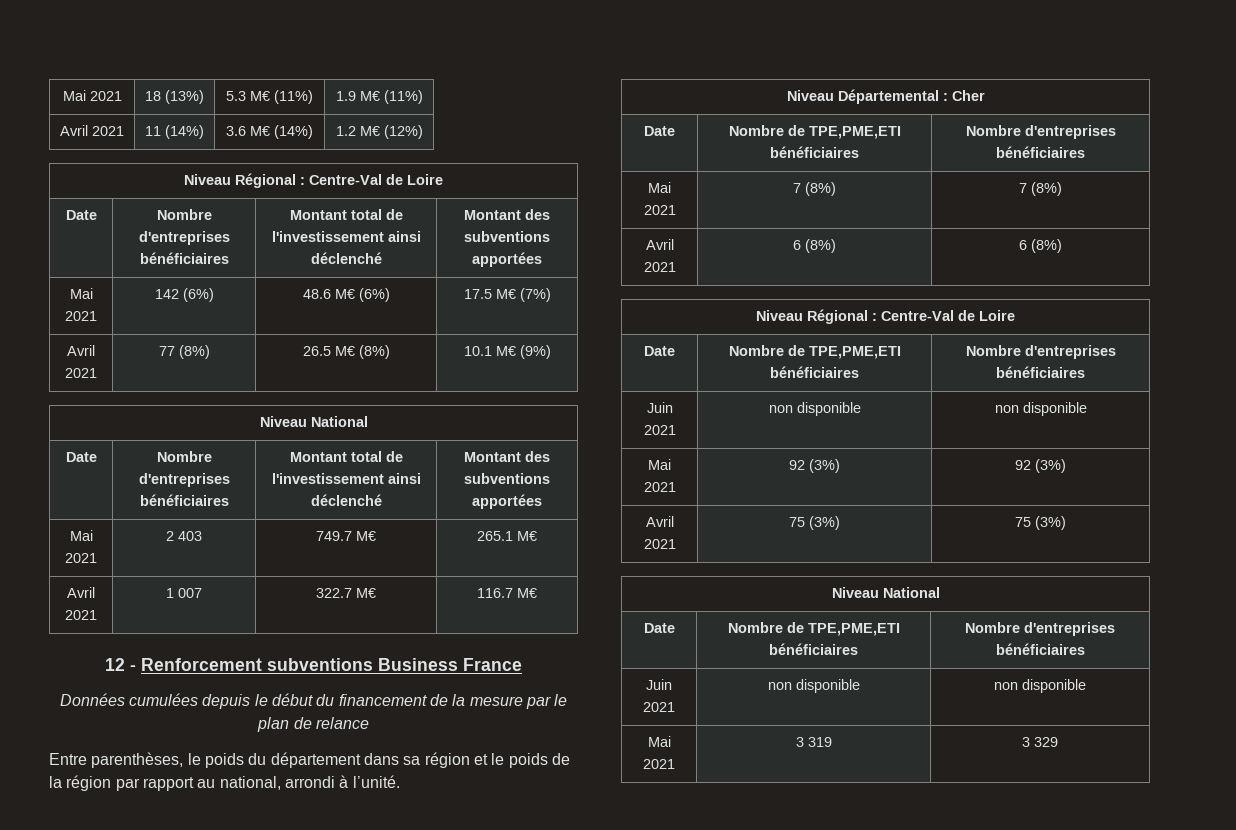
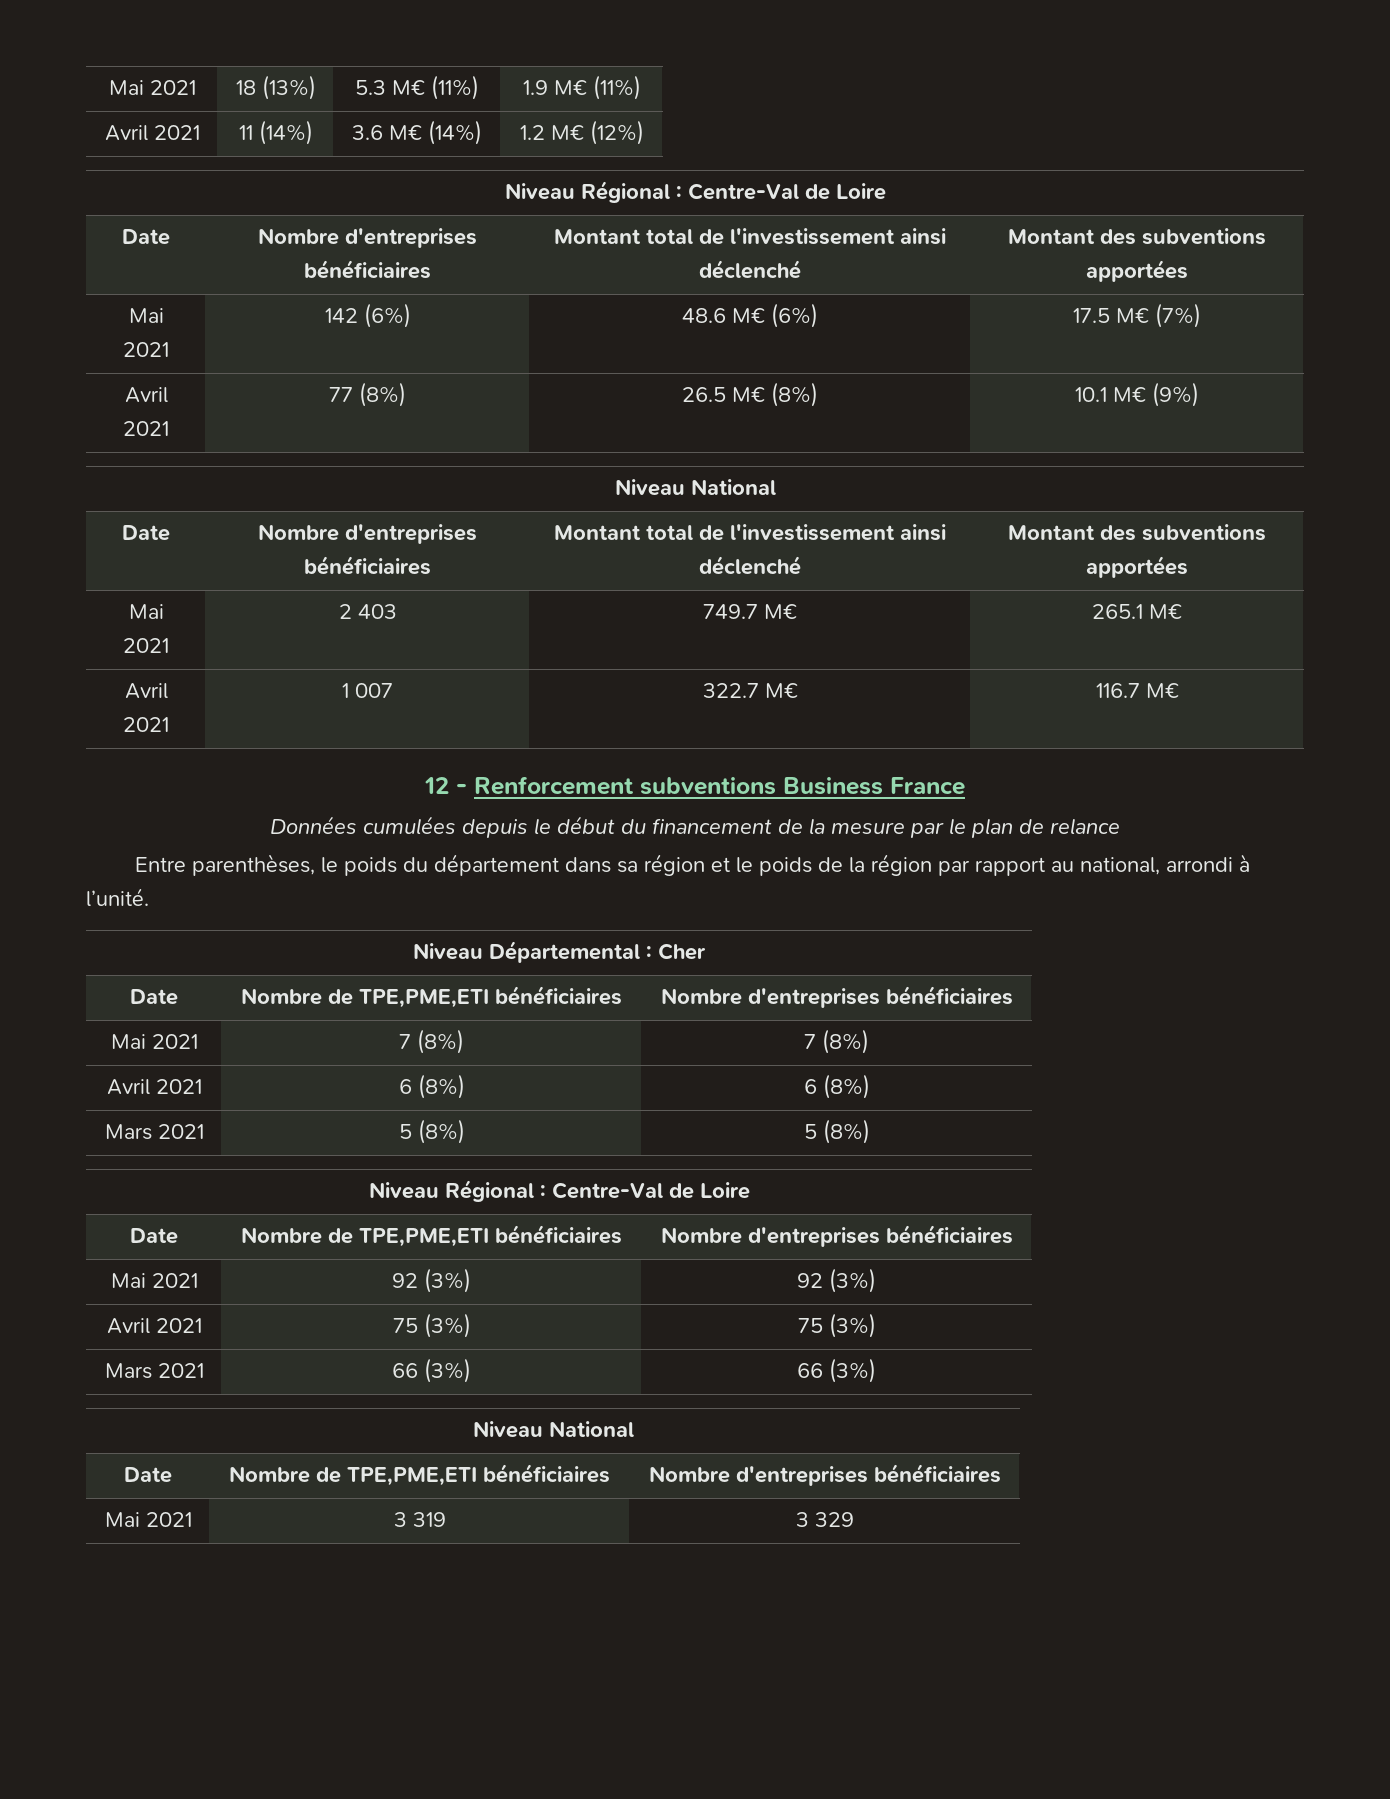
(1062, 246) none -> [104,1124,204,1140] [398,1119,465,1144] [803,1119,870,1144] // Mars 2021 | 5 (8%) | 5 (8%)
[646,402,673,413] [643,425,676,435] [768,402,861,416] [994,402,1087,416] // Juin 2021 | non disponible | non disponible -> (1013, 1234) none
(1066, 523) none -> [104,1363,204,1379] [392,1358,471,1383] [797,1358,876,1383] // Mars 2021 | 66 (3%) | 66 (3%)
[646,679,672,690] [643,702,675,712] [767,679,860,693] [994,679,1086,693] // Juin 2021 | non disponible | non disponible -> (1001, 1473) none

